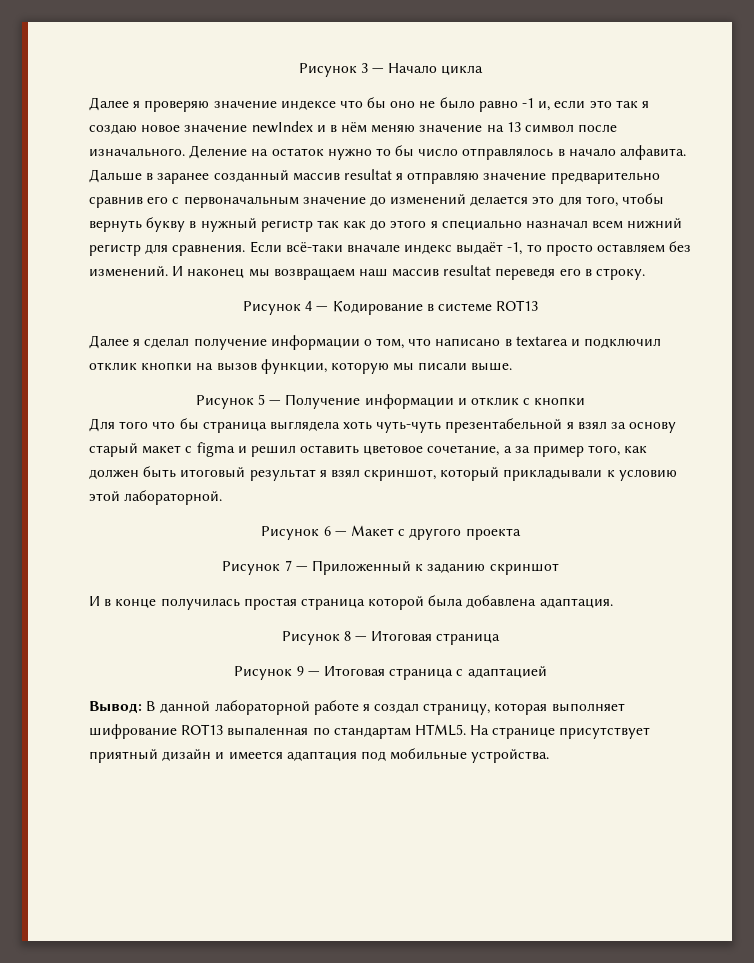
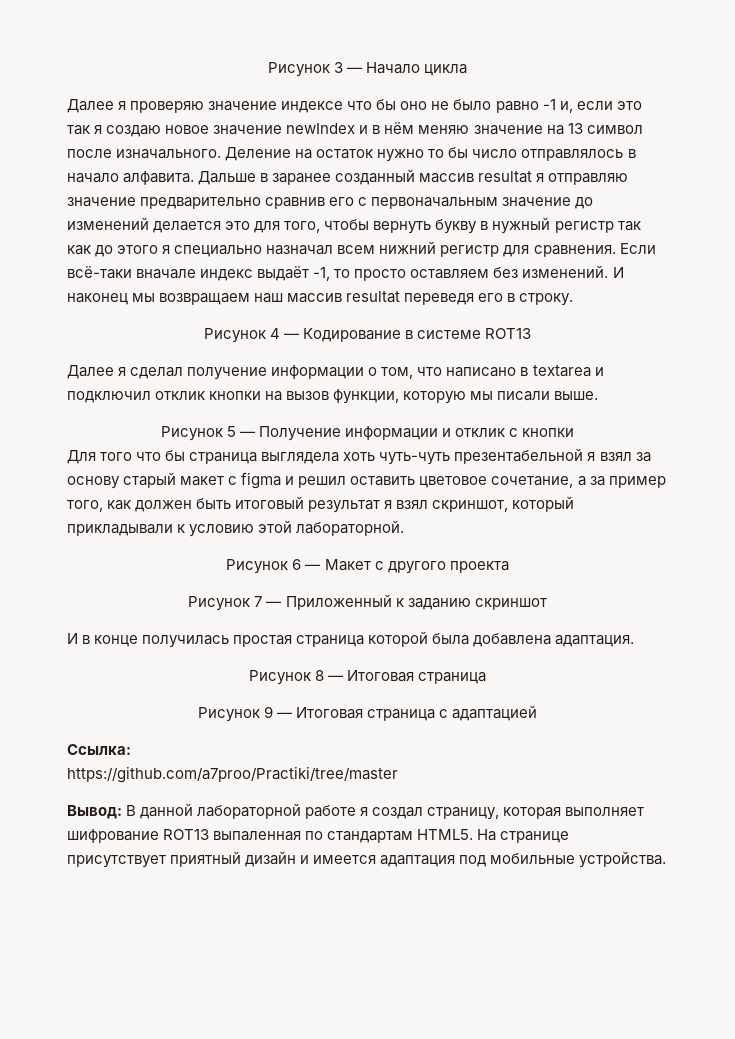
(547, 672) none -> [67,744,131,755] [67,766,398,783] // Ссылка: // https://github.com/a7proo/Practiki/tree/master

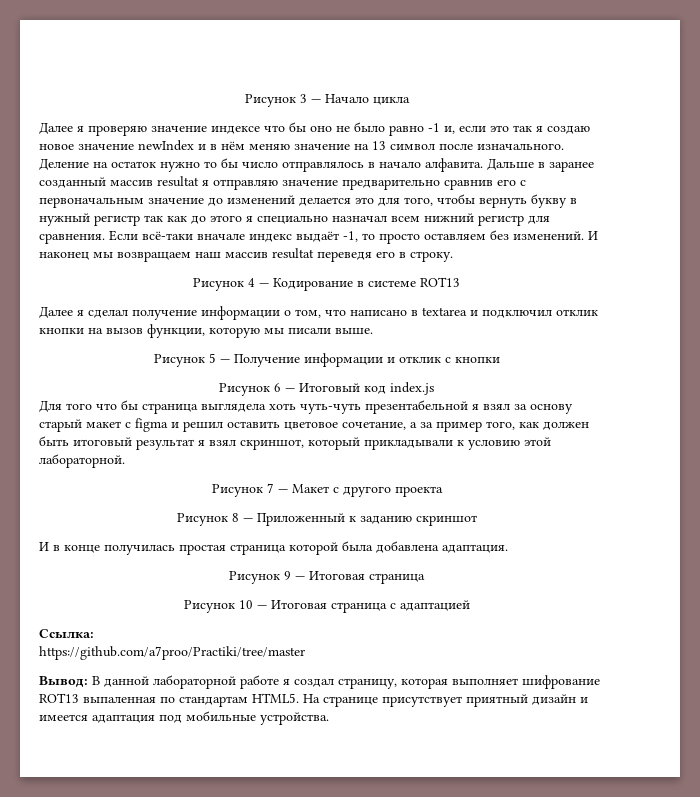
(575, 432) none -> [219,382,434,396] // Рисунок 6 — Итоговый код index.js
[292,559,302,570] 6 -> [266,483,274,493] 7
[254,596,263,607] 7 -> [231,513,239,522] 8
[314,670,324,681] 8 -> [284,571,291,580] 9
[263,706,273,718] 9 -> [238,600,253,609] 10

